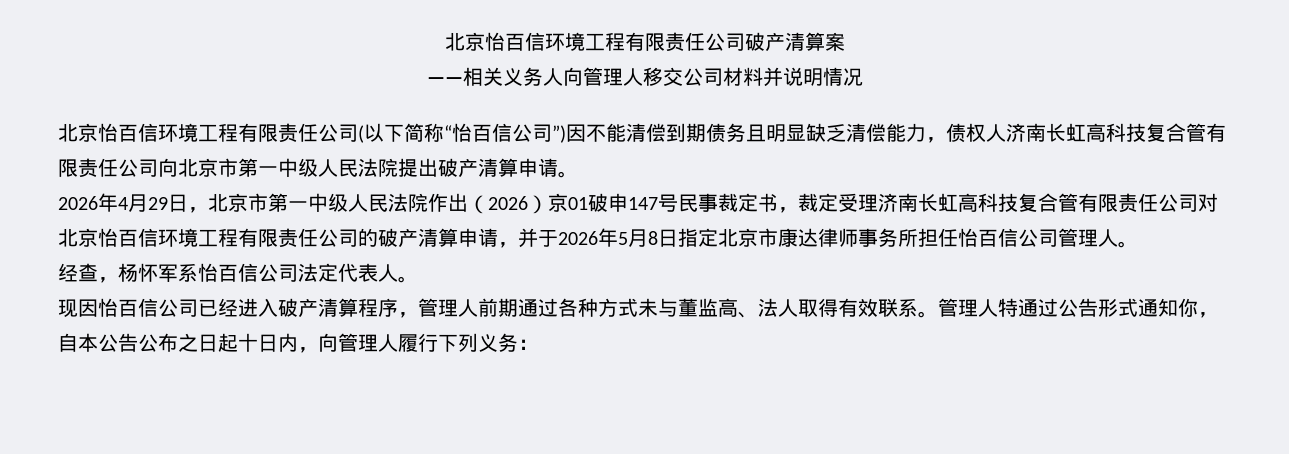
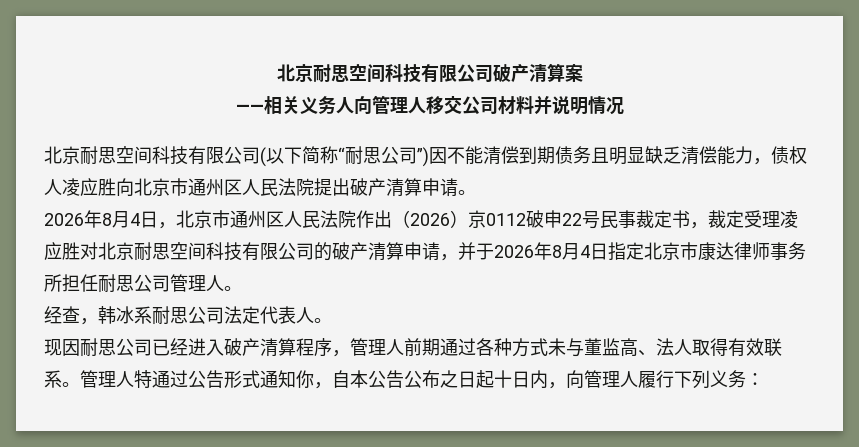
[444,32,705,52] 北京怡百信环境工程有限责任 -> [276,64,457,83] 北京耐思空间科技有限
[98,123,318,143] 怡百信环境工程有限责任 -> [80,146,224,165] 耐思空间科技有限
[452,123,512,142] 怡百信 -> [345,146,381,165] 耐思
[1006,123,1226,142] [58,158,318,178] 济南长虹高科技复合管有限责任公司向北京市第一中级 -> [62,178,242,196] 凌应胜向北京市通州区
[118,194,168,212] 4月29 -> [102,211,140,228] 8月4
[268,193,348,212] 第一中级 -> [230,210,284,228] 通州区
[568,193,658,212] 01破申147 -> [486,210,582,228] 0112破申22
[878,193,1218,213] [58,228,318,248] 济南长虹高科技复合管有限责任公司对北京怡百信环境工程有限责任 -> [780,210,798,228] [44,242,278,261] 凌应胜对北京耐思空间科技有限
[618,229,658,247] 5月8 -> [552,243,590,260] 8月4
[958,228,1018,247] 怡百信 -> [98,274,134,293] 耐思
[118,263,258,282] 杨怀军系怡百信 -> [98,306,188,325] 韩冰系耐思
[98,298,158,317] 怡百信 -> [80,338,116,357] 耐思

